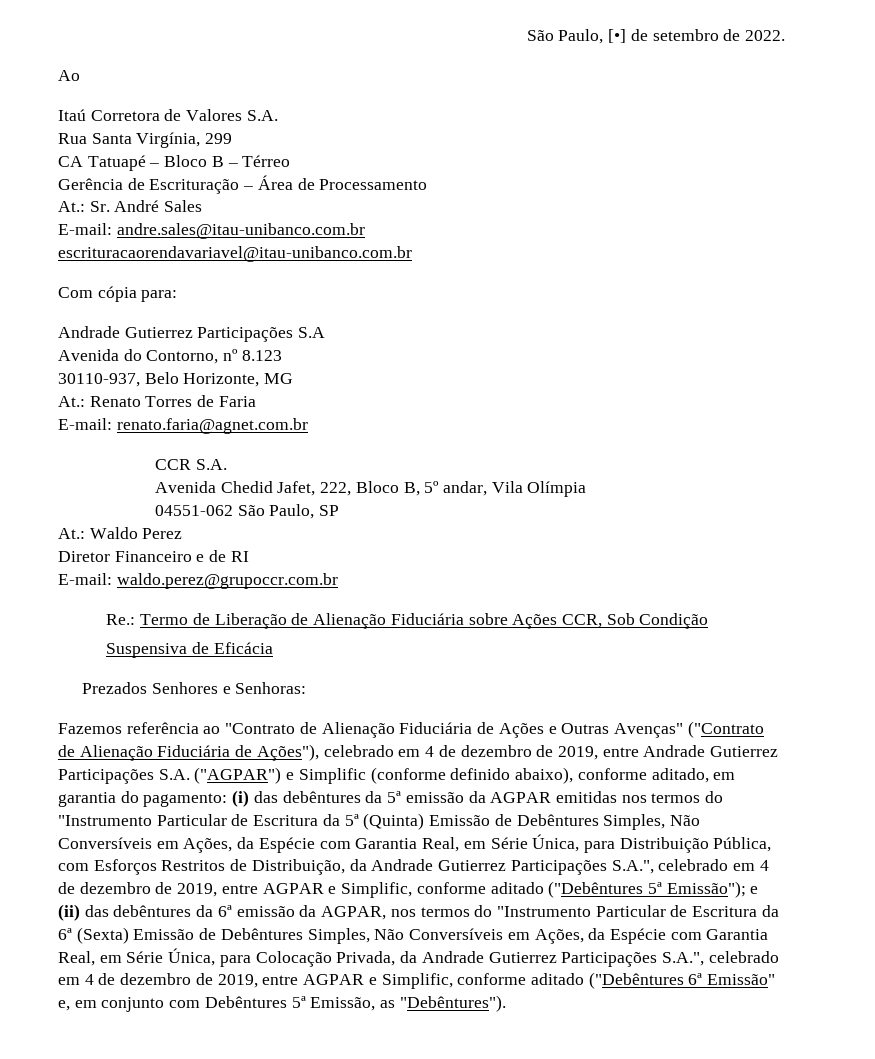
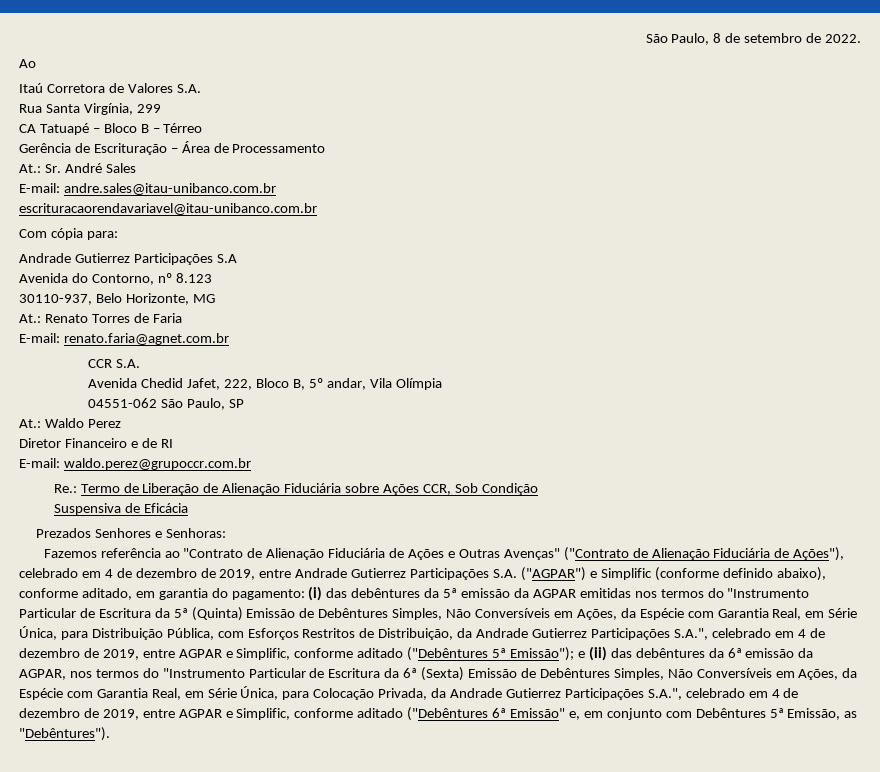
[526,29,627,44] São Paulo, [•] -> [645,33,722,45] São Paulo, 8

